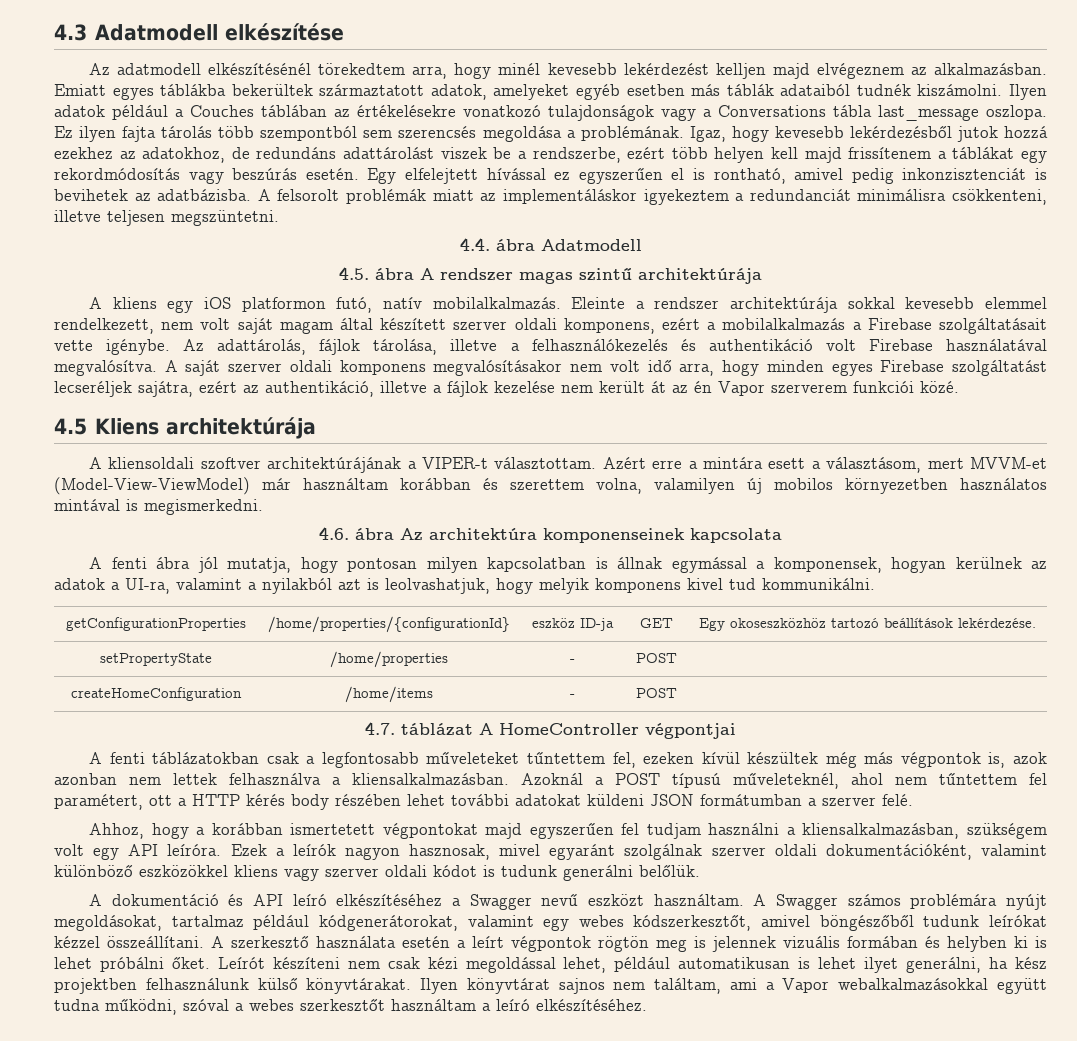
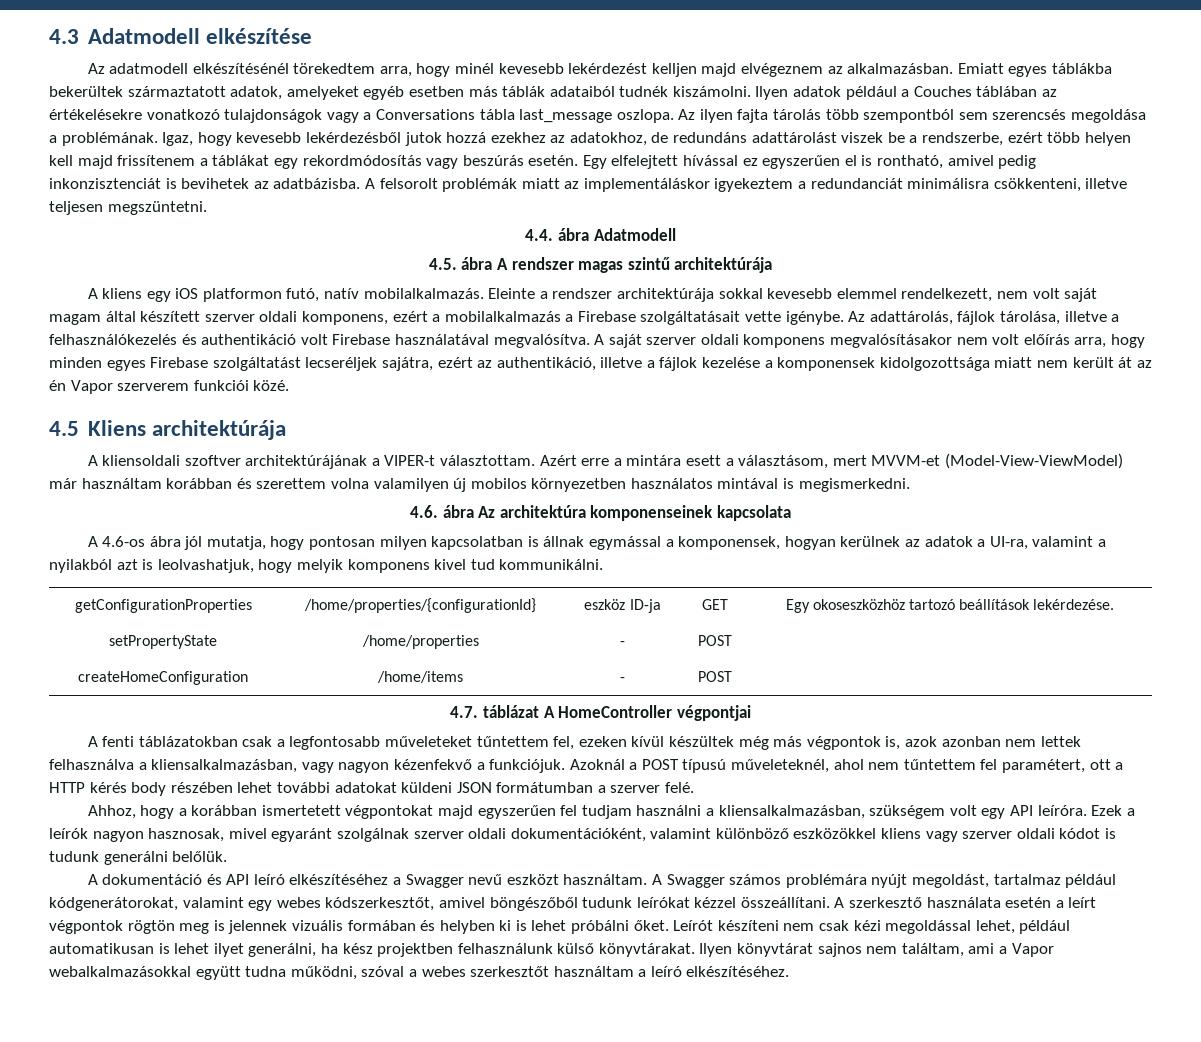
[54,126,73,138] Ez -> [678,109,696,120] Az
[647,360,672,372] idő -> [1023,334,1070,345] előírás
(555, 387) none -> [764,357,1033,371] a komponensek kidolgozottsága miatt
[596,478,642,494] volna, -> [330,478,369,489] volna
[111,557,147,569] fenti -> [102,536,146,547] 4.6-os
[352,773,509,785] kliensalkalmazásban. -> [151,759,566,773] kliensalkalmazásban, vagy nagyon kézenfekvő a funkciójuk.
[54,915,162,931] megoldásokat, -> [911,874,989,888] megoldást,

